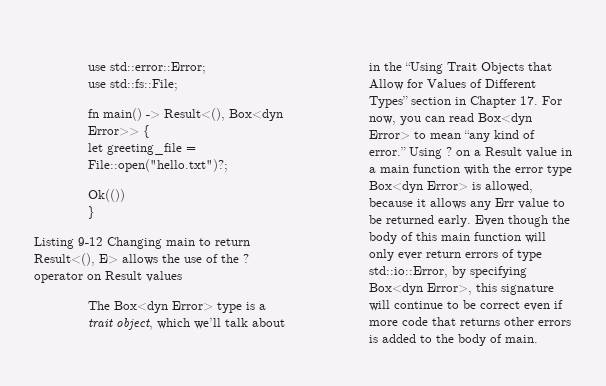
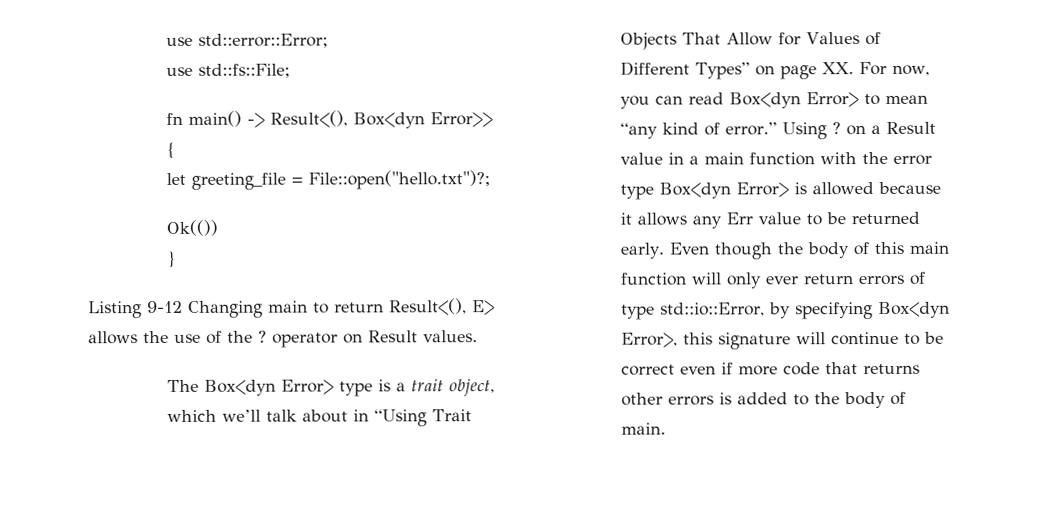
[146,271,182,282] values -> [423,330,478,343] values.
[383,62,402,71] the -> (369, 415) none
[527,62,552,71] that -> [681,32,721,45] That
[410,96,538,108] section in Chapter 17. -> [754,62,854,80] on page XX.
[484,181,533,193] allowed, -> [811,182,874,196] allowed

